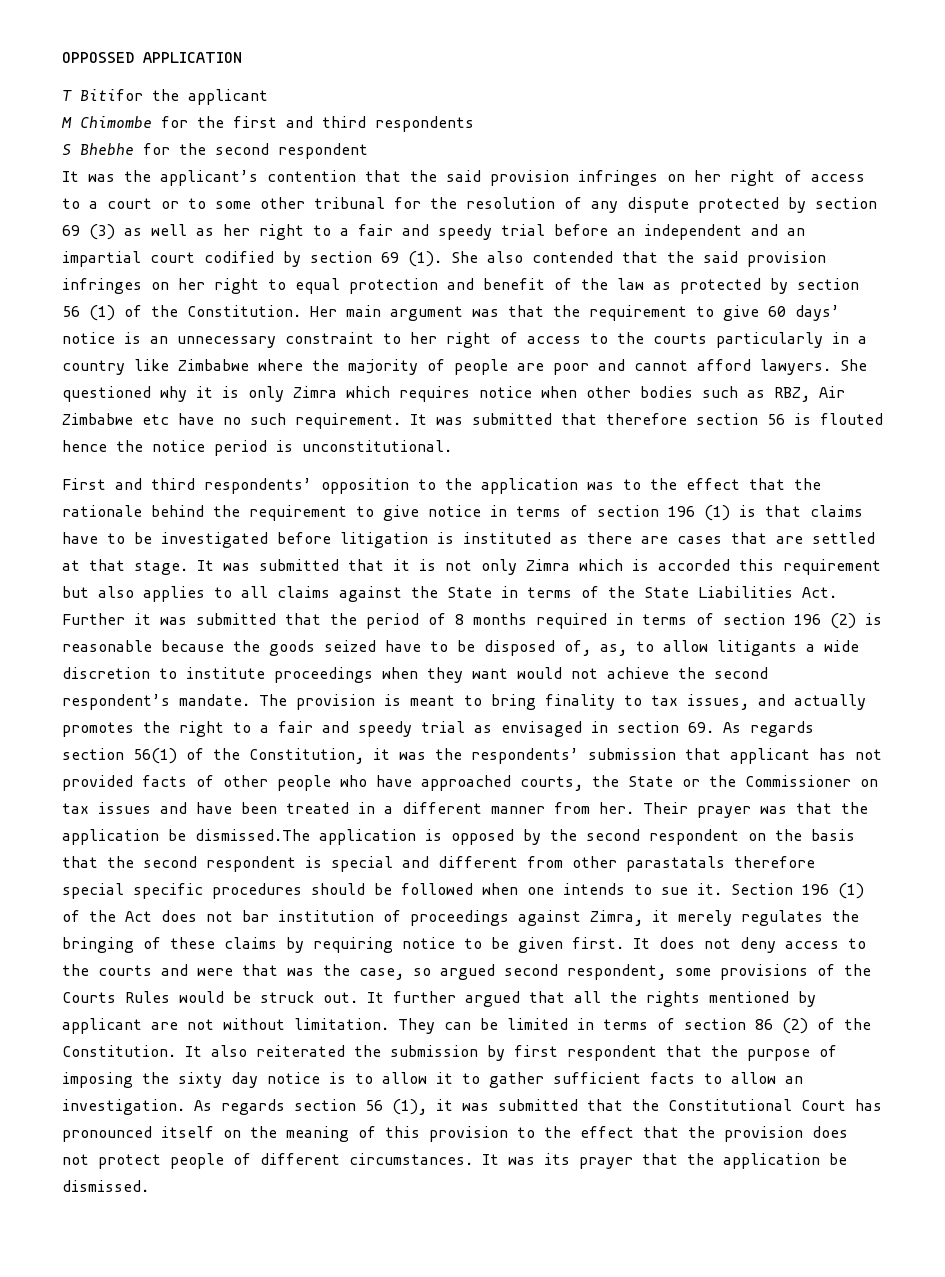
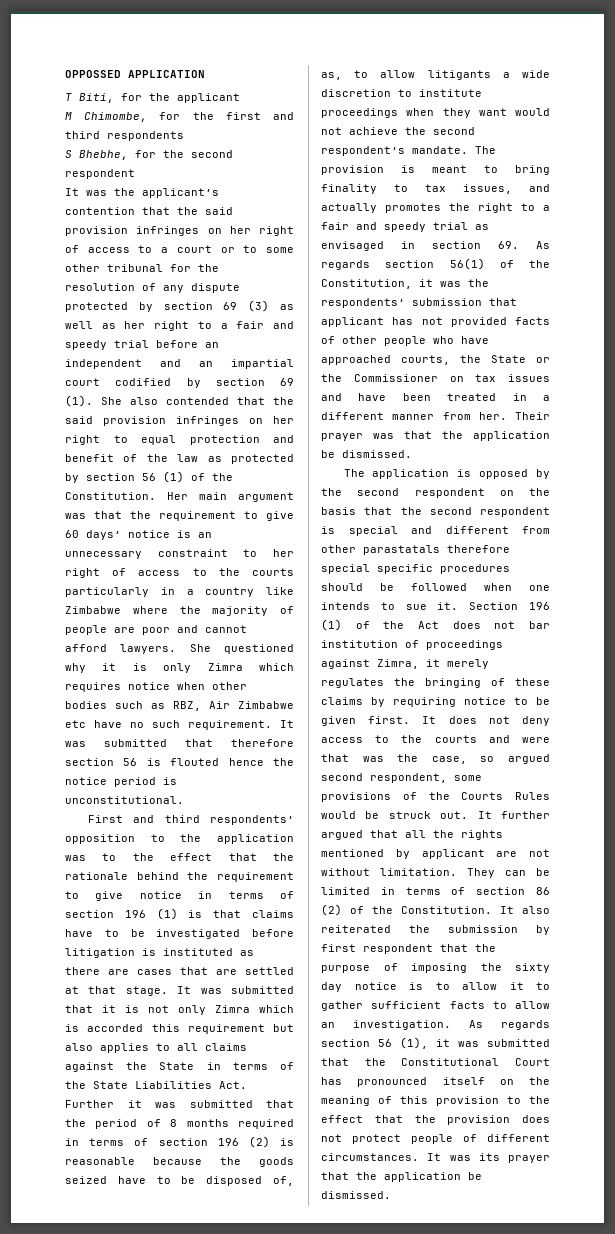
[80,89,143,101] Bitifor -> [79,93,142,103] Biti, for
[80,116,152,128] Chimombe -> [84,112,148,122] Chimombe,
[80,143,134,155] Bhebhe -> [79,150,128,160] Bhebhe,
[195,829,310,841] dismissed.The -> [342,450,412,458] [343,469,365,477] dismissed. // The

